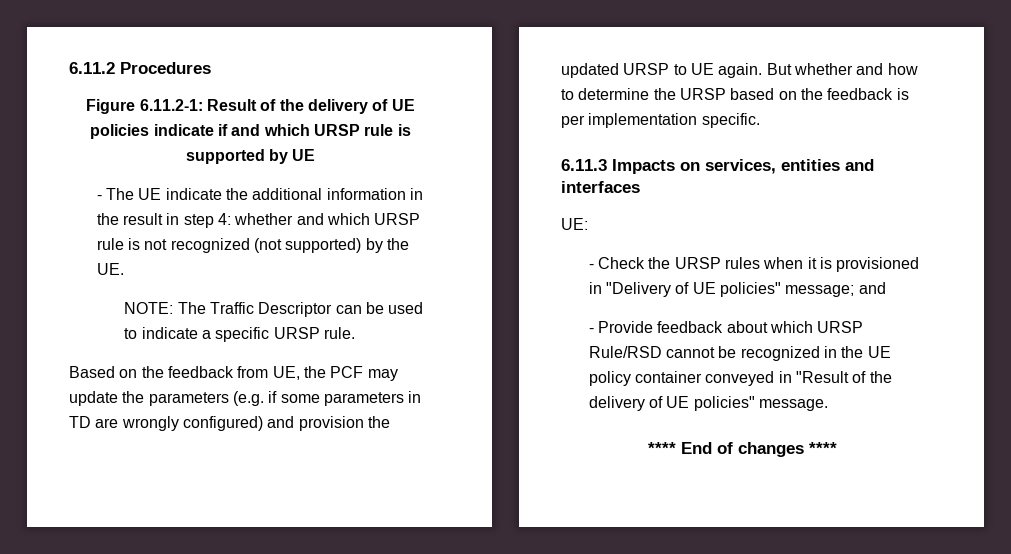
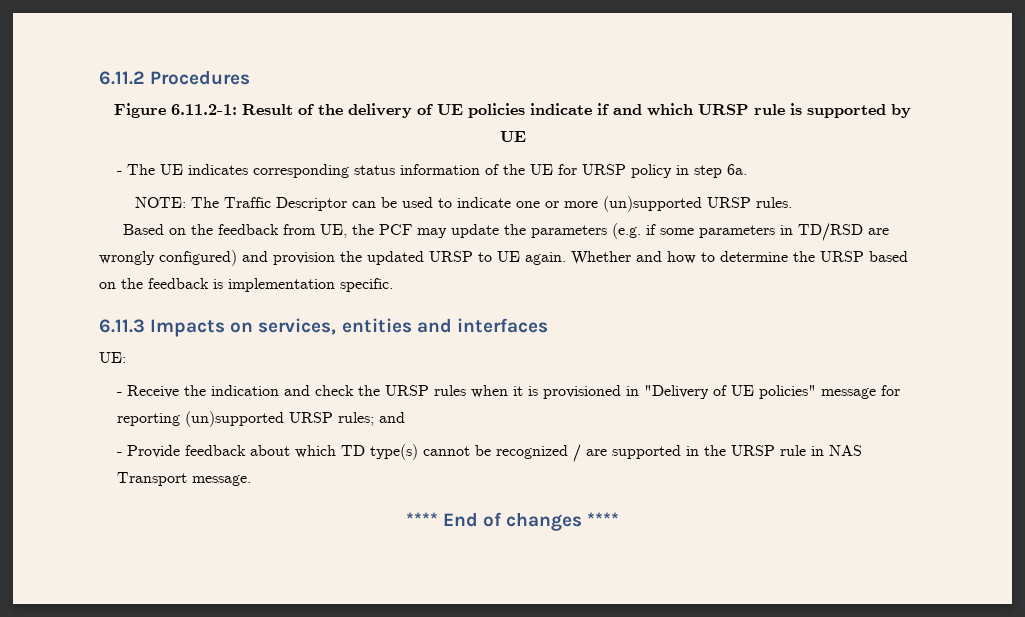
[165,188,423,200] [96,213,421,228] [96,238,409,253] [96,263,124,275] indicate the additional information in the result in step 4: whether and which URSP rule is not recognized (not supported) by the UE. -> [188,164,748,178] indicates corresponding status information of the UE for URSP policy in step 6a.
[202,327,356,342] a specific URSP rule. -> [516,196,793,212] one or more (un)supported URSP rules.
[69,416,91,428] TD -> [797,223,863,241] TD/RSD
[766,63,853,75] But whether -> [571,251,631,265] Whether
[561,115,585,128] per -> (223, 284) none
[598,257,646,269] Check -> [127,385,355,398] Receive the indication and check
[785,285,855,297] message; -> [821,385,901,399] [117,411,375,427] message for reporting (un)supported URSP rules;
[817,321,864,333] [588,346,662,358] URSP Rule/RSD -> [341,444,419,460] TD type(s)
[824,346,891,358] [588,371,892,386] [588,396,755,411] in the UE policy container conveyed in "Result of the delivery of UE policies" -> [573,444,863,462] [117,472,188,486] / are supported in the URSP rule in NAS Transport

